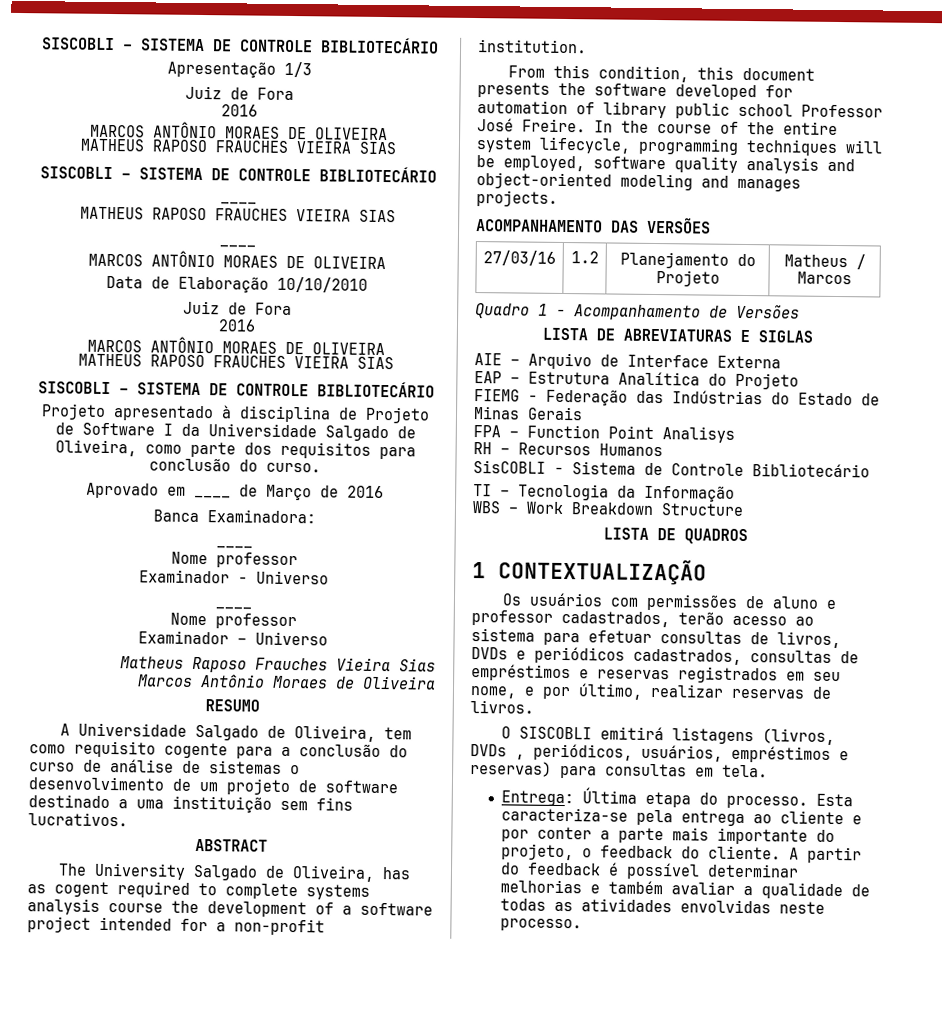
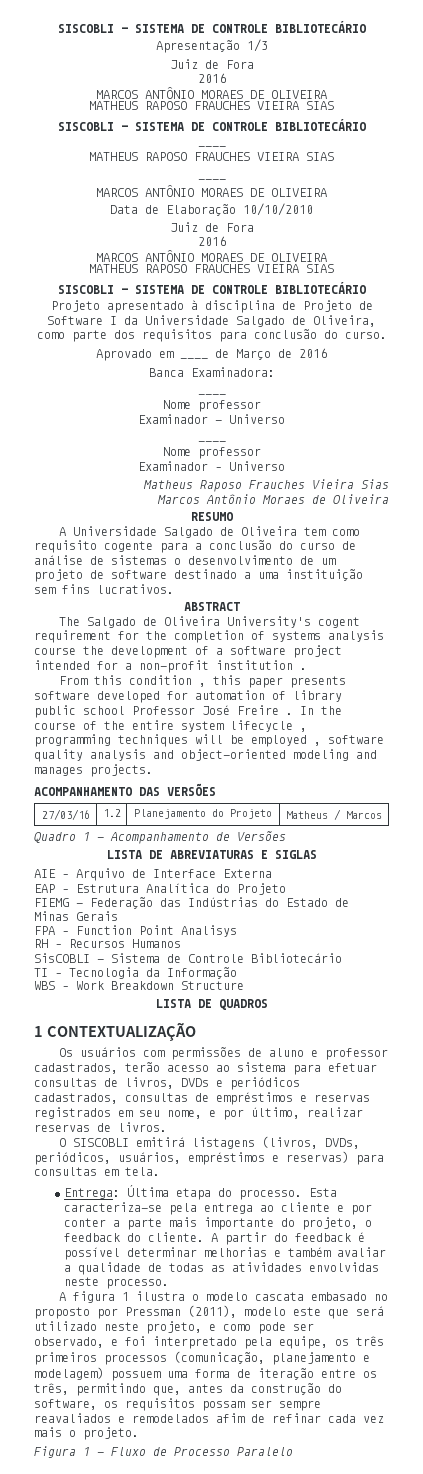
[293,725,376,742] Oliveira, -> [240,526,297,536] Oliveira
[93,862,411,882] [27,881,298,900] University Salgado de Oliveira, has as cogent required to complete -> [86,616,360,628] [34,630,265,643] Salgado de Oliveira University's cogent requirement for the completion of
[477,39,587,54] institution. -> [216,660,307,670] institution .
[597,65,815,83] [477,82,586,98] condition, this document presents the -> [128,675,346,688] condition , this paper presents
[522,118,586,133] Freire. -> [237,705,293,715] Freire .
[539,136,631,154] lifecycle, -> [230,720,307,732] lifecycle ,
[503,155,585,172] employed, -> [251,735,321,747] employed ,
[470,744,525,760] DVDs , -> [324,1138,360,1149] DVDs,
(583, 925) none -> [58,1291,388,1303] [34,1305,384,1319] [34,1321,314,1334] [34,1336,384,1349] [34,1351,370,1365] [34,1367,377,1381] [34,1383,342,1396] [34,1398,321,1411] [34,1413,384,1423] [34,1427,139,1440] [34,1446,293,1458] // A figura 1 ilustra o modelo cascata embasado no proposto por Pressman (2011), modelo este que será utilizado neste projeto, e como pode ser observado, e foi interpretado pela equipe, os três primeiros processos (comunicação, planejamento e modelagem) possuem uma forma de iteração entre os três, permitindo que, antes da construção do software, os requisitos possam ser sempre reavaliados e remodelados afim de refinar cada vez mais o projeto. // Figura 1 - Fluxo de Processo Paralelo

